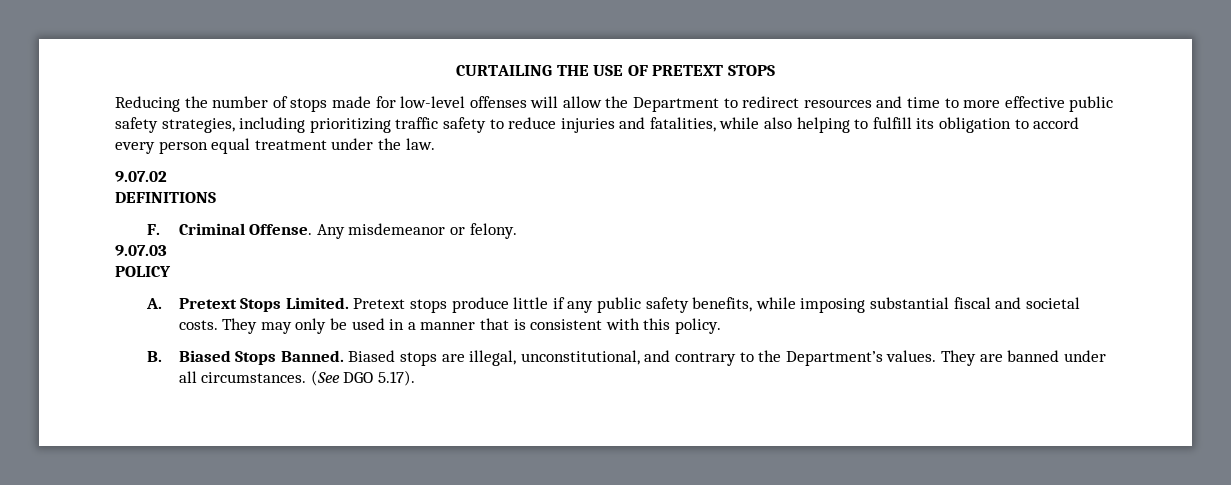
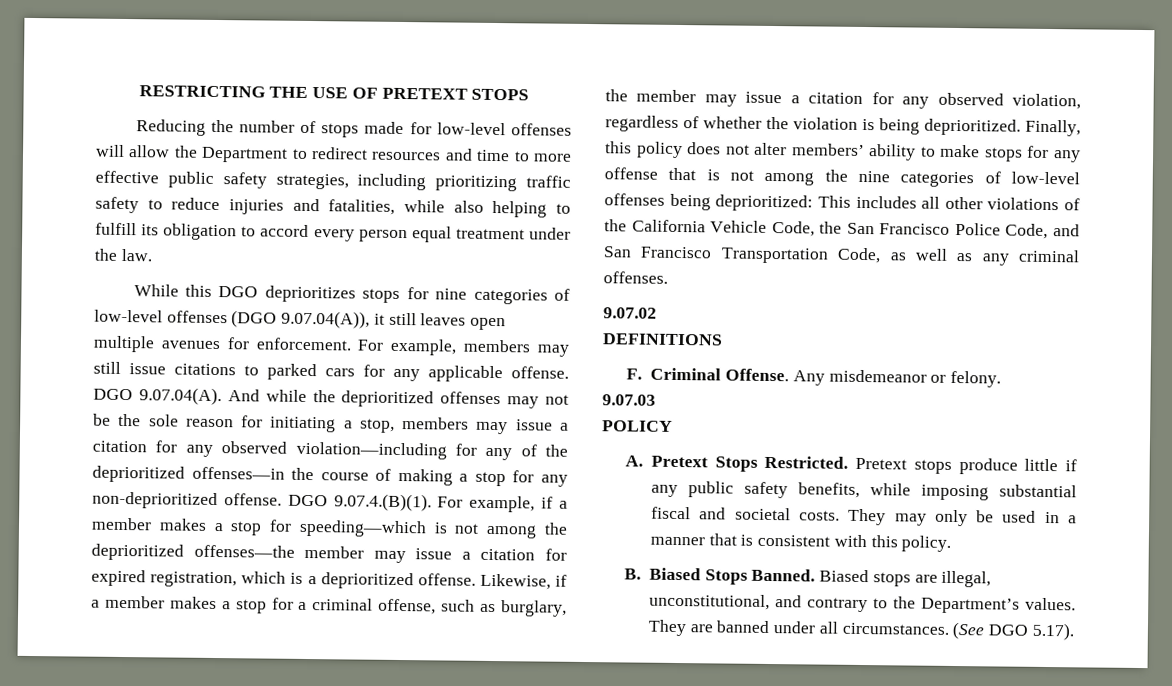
[456,65,553,76] CURTAILING -> [138,85,266,98] RESTRICTING
(435, 144) none -> [133,284,570,305] [94,309,507,331] [93,335,569,357] [93,361,569,383] [93,387,569,409] [93,413,569,435] [92,440,568,461] [92,465,568,487] [92,491,568,513] [91,517,568,539] [91,543,567,564] [91,569,567,590] [91,595,568,617] [605,89,1081,110] [605,115,1081,137] [605,141,1081,163] [604,167,1080,188] [604,193,1080,212] [604,219,1080,239] [603,246,1080,266] [603,271,668,284] // While this DGO deprioritizes stops for nine categories of low-level offenses (DGO 9.07.04(A)), it still leaves open multiple avenues for enforcement. For example, members may still issue citations to parked cars for any applicable offense. DGO 9.07.04(A). And while the deprioritized offenses may not be the sole reason for initiating a stop, members may issue a citation for any observed violation—including for any of the deprioritized offenses—in the course of making a stop for any non-deprioritized offense. DGO 9.07.4.(B)(1). For example, if a member makes a stop for speeding—which is not among the deprioritized offenses—the member may issue a citation for expired registration, which is a deprioritized offense. Likewise, if a member makes a stop for a criminal offense, such as burglary, the member may issue a citation for any observed violation, regardless of whether the violation is being deprioritized. Finally, this policy does not alter members’ ability to make stops for any offense that is not among the nine categories of low-level offenses being deprioritized: This includes all other violations of the California Vehicle Code, the San Francisco Police Code, and San Francisco Transportation Code, as well as any criminal offenses.
[285,297,349,309] Limited. -> [764,455,849,469] Restricted.

